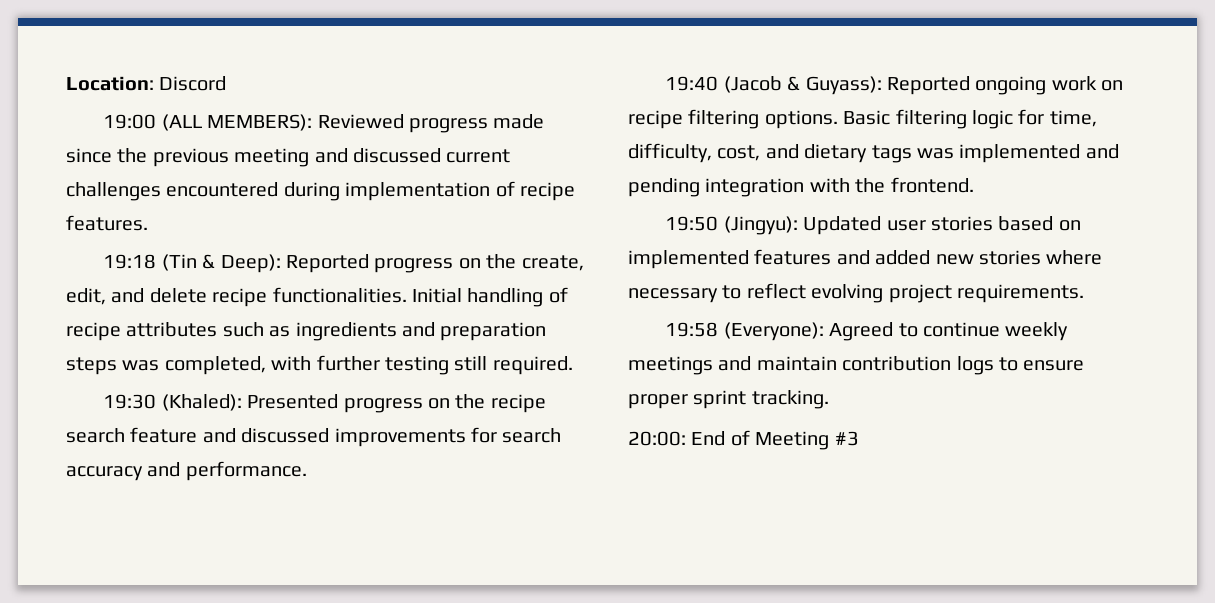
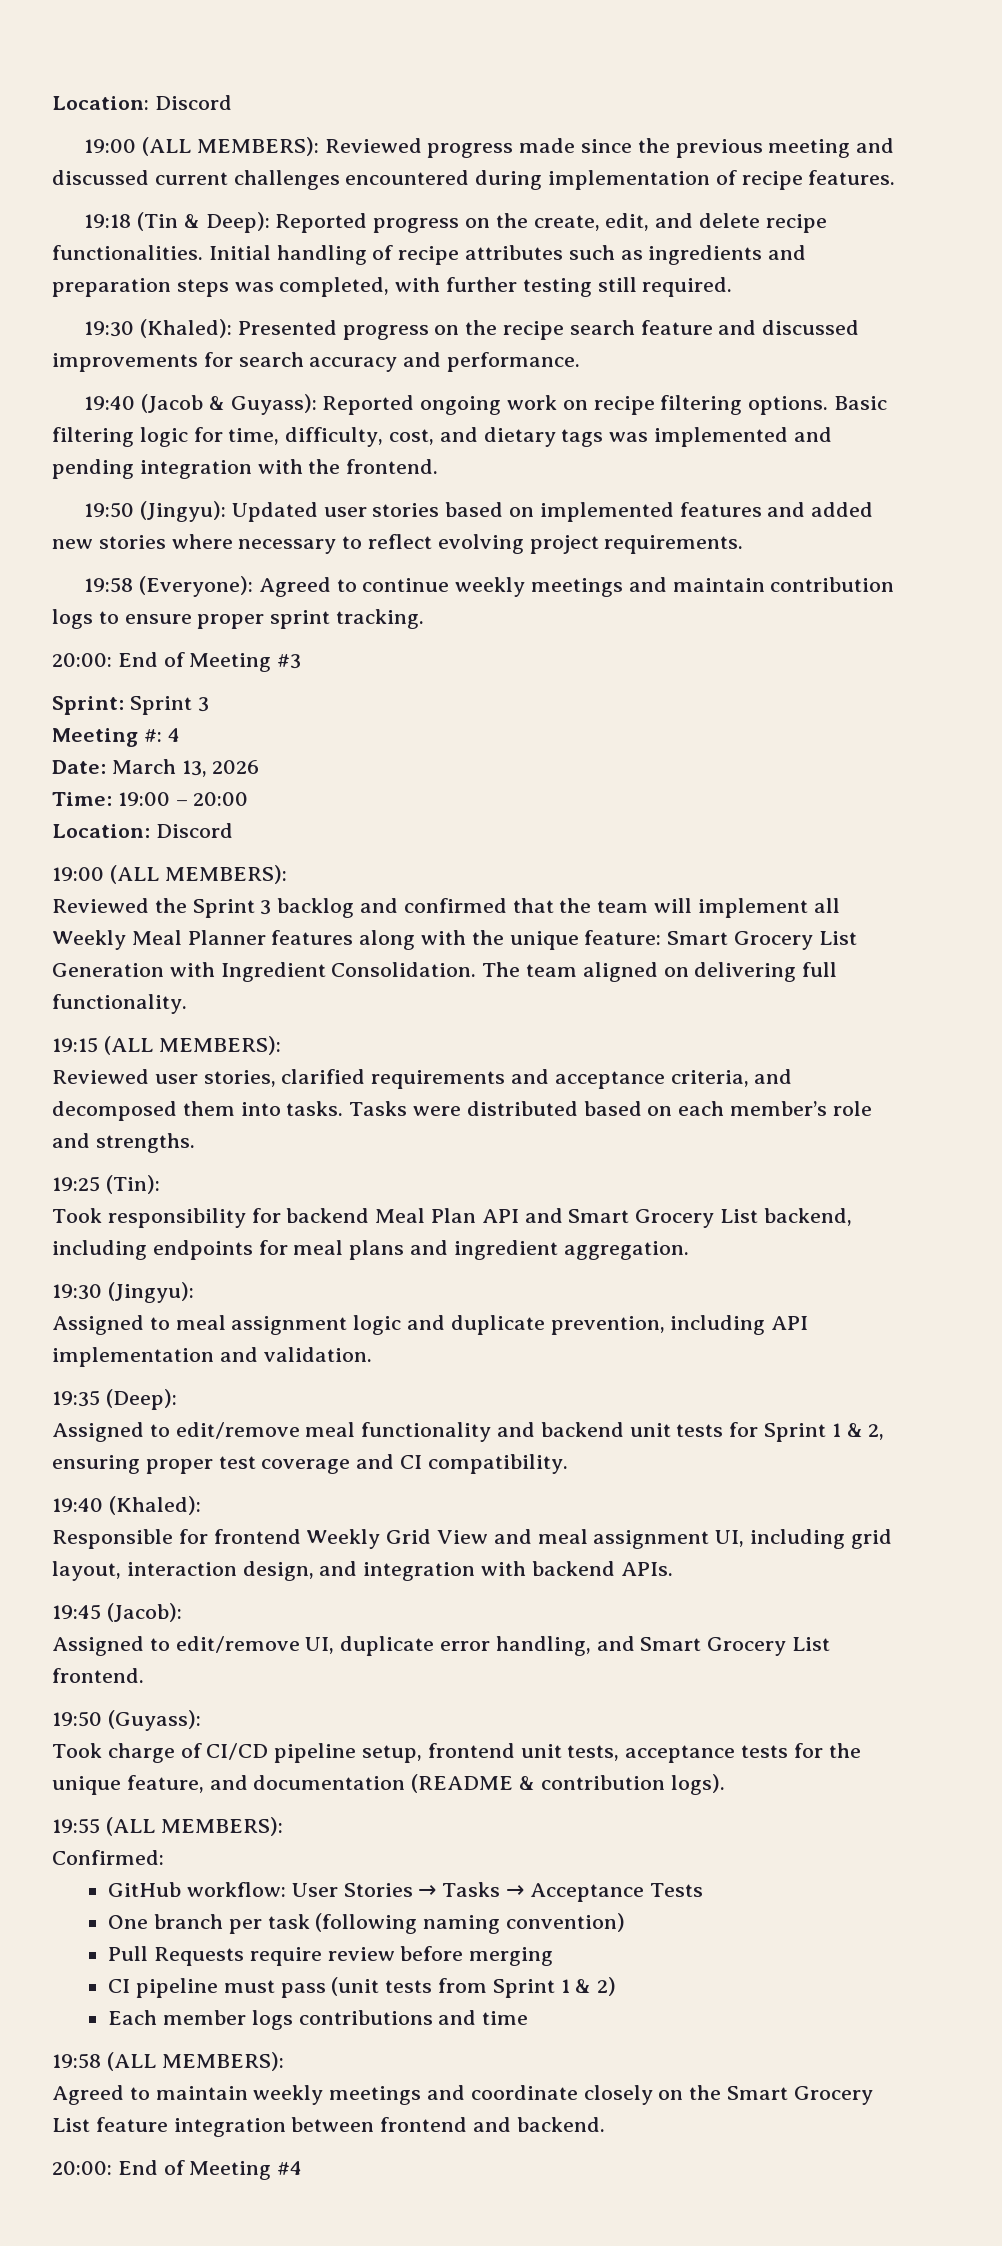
(859, 438) none -> [52,696,209,715] [52,728,180,747] [52,759,260,777] [52,792,249,806] [52,823,233,838] [52,865,287,884] [52,898,840,918] [52,930,857,950] [52,962,838,982] [52,994,187,1014] [52,1036,281,1055] [52,1069,793,1089] [52,1101,872,1121] [52,1133,195,1153] [52,1175,160,1194] [52,1208,852,1228] [52,1240,689,1260] [52,1282,194,1303] [52,1315,809,1335] [52,1347,372,1367] [52,1389,177,1410] [52,1422,885,1442] [52,1454,568,1474] [52,1496,201,1515] [52,1529,892,1549] [52,1561,673,1581] [52,1603,182,1622] [52,1636,831,1656] [52,1668,144,1683] [52,1710,201,1731] [52,1743,861,1763] [52,1774,725,1795] [52,1817,283,1836] [52,1850,164,1865] [108,1882,703,1902] [108,1913,625,1934] [108,1946,554,1966] [108,1977,617,1998] [108,2010,529,2030] [52,2052,284,2071] [52,2085,873,2105] [52,2117,605,2137] [52,2160,303,2180] // Sprint: Sprint 3 // Meeting #: 4 // Date: March 13, 2026 // Time: 19:00 – 20:00 // Location: Discord // 19:00 (ALL MEMBERS): // Reviewed the Sprint 3 backlog and confirmed that the team will implement all Weekly Meal Planner features along with the unique feature: Smart Grocery List Generation with Ingredient Consolidation. The team aligned on delivering full functionality. // 19:15 (ALL MEMBERS): // Reviewed user stories, clarified requirements and acceptance criteria, and decomposed them into tasks. Tasks were distributed based on each member’s role and strengths. // 19:25 (Tin): // Took responsibility for backend Meal Plan API and Smart Grocery List backend, including endpoints for meal plans and ingredient aggregation. // 19:30 (Jingyu): // Assigned to meal assignment logic and duplicate prevention, including API implementation and validation. // 19:35 (Deep): // Assigned to edit/remove meal functionality and backend unit tests for Sprint 1 & 2, ensuring proper test coverage and CI compatibility. // 19:40 (Khaled): // Responsible for frontend Weekly Grid View and meal assignment UI, including grid layout, interaction design, and integration with backend APIs. // 19:45 (Jacob): // Assigned to edit/remove UI, duplicate error handling, and Smart Grocery List frontend. // 19:50 (Guyass): // Took charge of CI/CD pipeline setup, frontend unit tests, acceptance tests for the unique feature, and documentation (README & contribution logs). // 19:55 (ALL MEMBERS): // Confirmed: // GitHub workflow: User Stories → Tasks → Acceptance Tests // One branch per task (following naming convention) // Pull Requests require review before merging // CI pipeline must pass (unit tests from Sprint 1 & 2) // Each member logs contributions and time // 19:58 (ALL MEMBERS): // Agreed to maintain weekly meetings and coordinate closely on the Smart Grocery List feature integration between frontend and backend. // 20:00: End of Meeting #4

